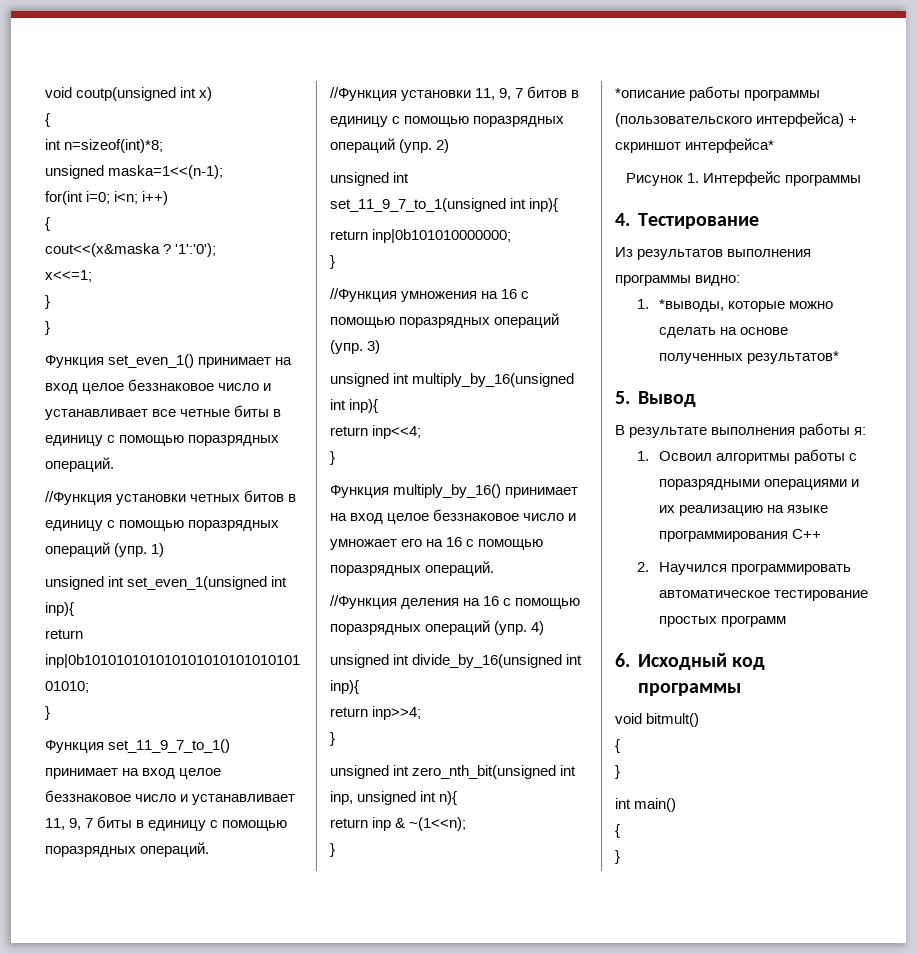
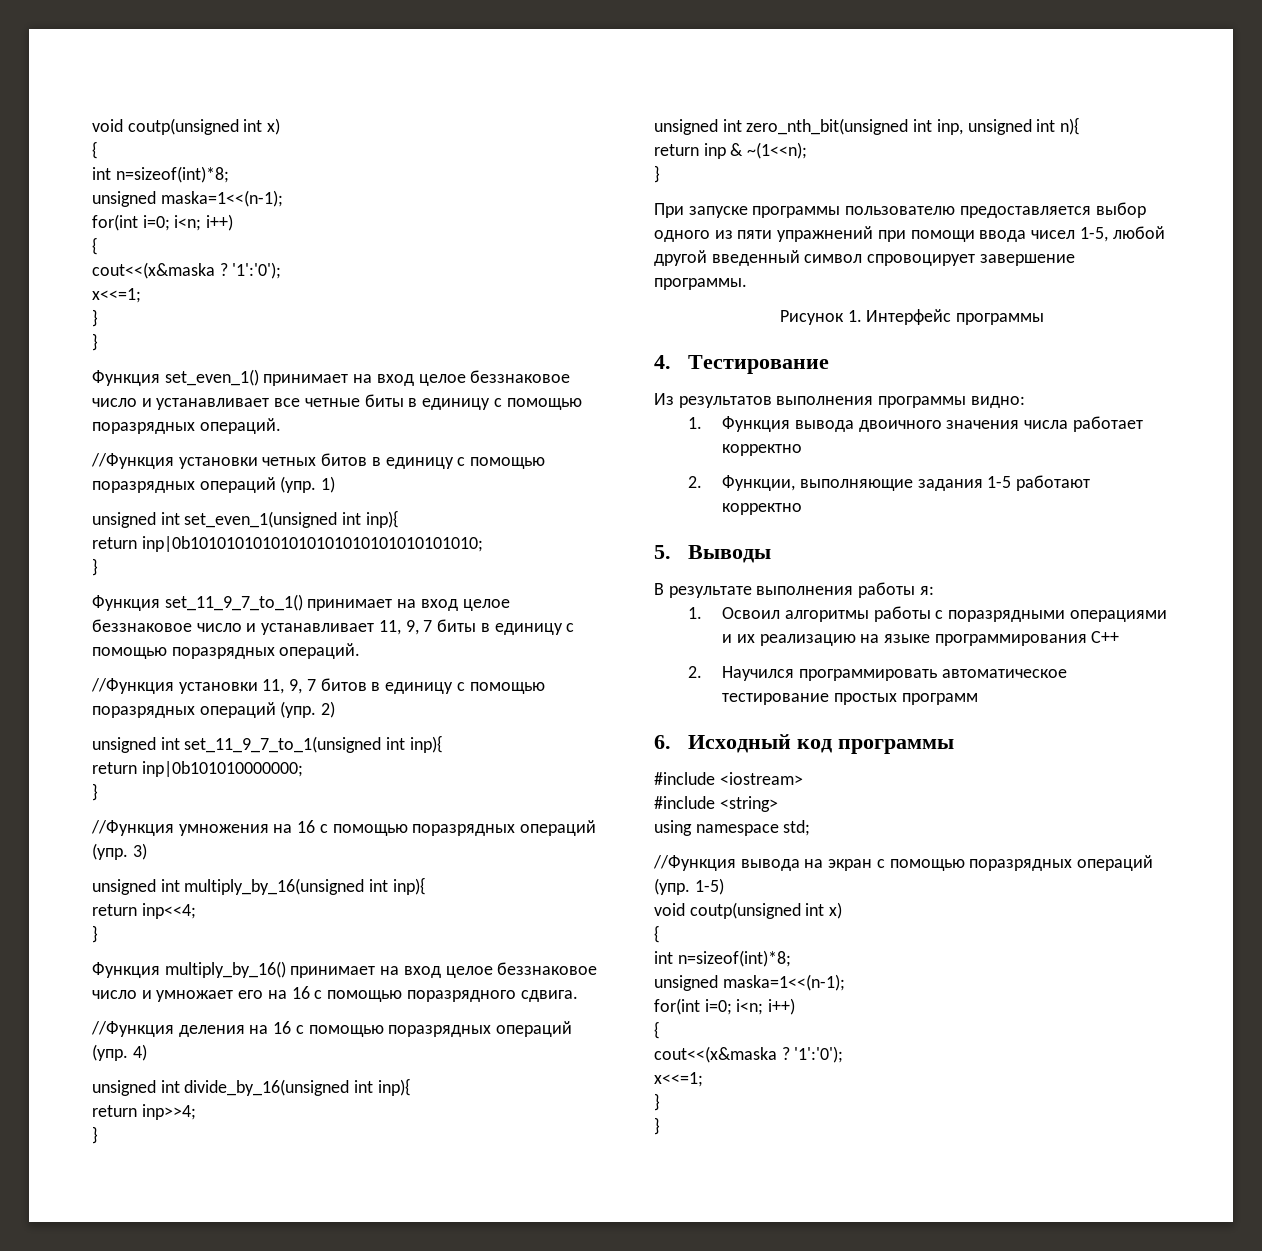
[330,561,495,576] поразрядных операций. -> [406,990,578,1002] поразрядного сдвига.
[615,86,821,101] [615,112,858,127] [615,138,775,153] *описание работы программы (пользовательского интерфейса) + скриншот интерфейса* -> [654,202,1146,218] [654,226,1165,242] [654,250,1075,266] [654,278,747,290] При запуске программы пользователю предоставляется выбор одного из пяти упражнений при помощи ввода чисел 1-5, любой другой введенный символ спровоцирует завершение программы.
[658,299,833,312] [658,327,788,338] [658,351,839,364] [615,391,696,407] *выводы, которые можно сделать на основе полученных результатов* // 5. Вывод -> [722,416,1143,432] [722,444,803,456] [688,475,1090,491] [722,503,803,515] [654,545,772,563] Функция вывода двоичного значения числа работает корректно // 2. Функции, выполняющие задания 1-5 работают корректно // 5. Выводы
[615,713,700,727] [615,739,620,753] [615,765,620,779] [615,798,677,812] [615,824,620,838] [615,850,620,864] void bitmult() // { // } // int main() // { // } -> [654,772,803,785] [654,796,778,812] [654,820,811,836] [653,855,1154,871] [654,878,724,895] [654,902,843,919] [654,925,660,943] [654,950,791,967] [654,974,845,991] [654,998,796,1015] [654,1021,660,1039] [654,1046,844,1063] [654,1072,703,1087] [654,1093,660,1111] [654,1117,660,1135] #include <iostream> // #include <string> // using namespace std; // //Функция вывода на экран с помощью поразрядных операций (упр. 1-5) // void coutp(unsigned int x) // { // int n=sizeof(int)*8; // unsigned maska=1<<(n-1); // for(int i=0; i<n; i++) // { // cout<<(x&maska ? '1':'0'); // x<<=1; // } // }

